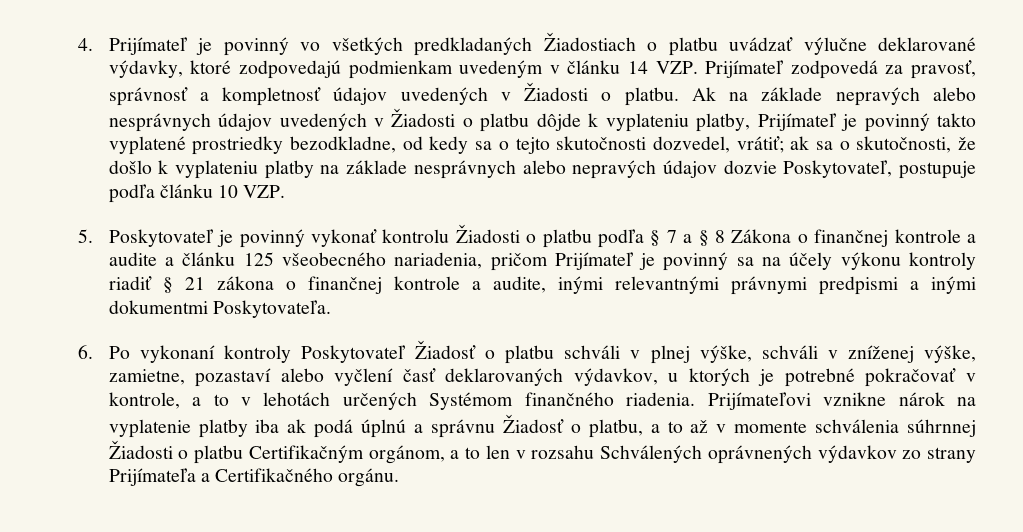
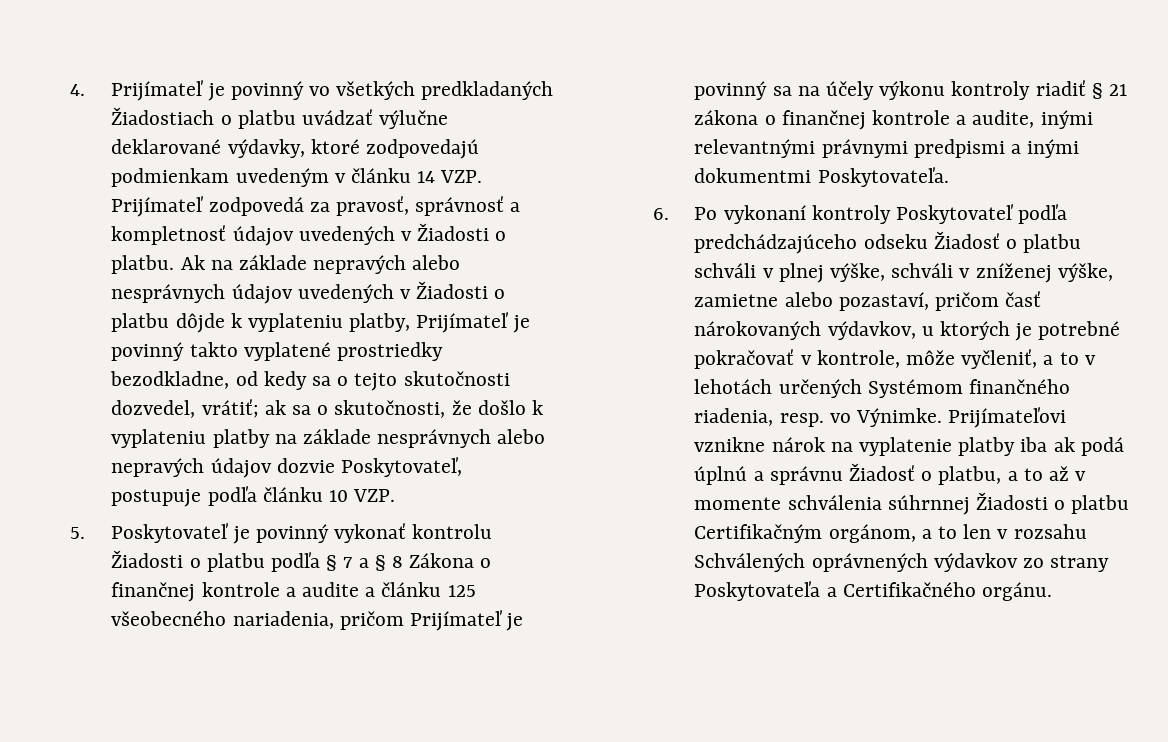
(406, 354) none -> [1018,204,1068,224] [694,234,928,254] podľa predchádzajúceho odseku
[108,368,564,387] zamietne, pozastaví alebo vyčlení časť deklarovaných -> [694,291,1042,311] [694,321,822,340] zamietne alebo pozastaví, pričom časť nárokovaných
(180, 400) none -> [906,349,1038,369] môže vyčleniť,
[626,392,696,406] riadenia. -> [694,408,943,427] riadenia, resp. vo Výnimke.
[108,468,196,486] Prijímateľa -> [694,581,821,601] Poskytovateľa

